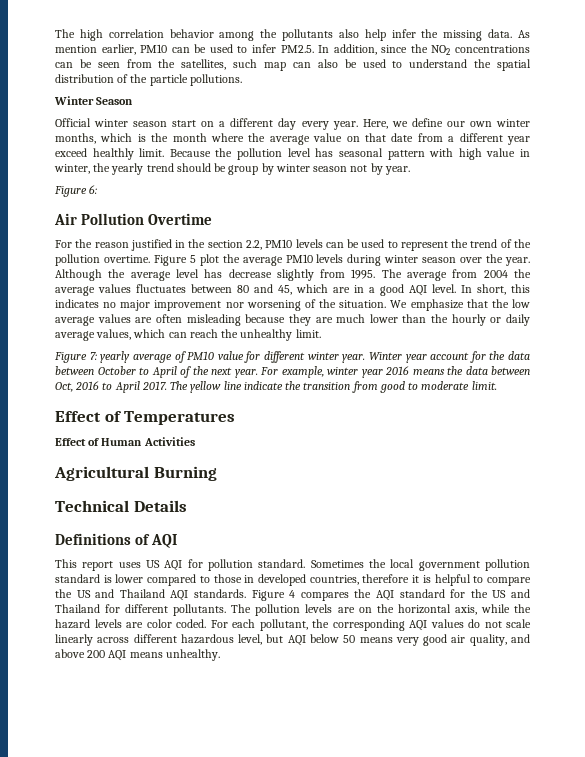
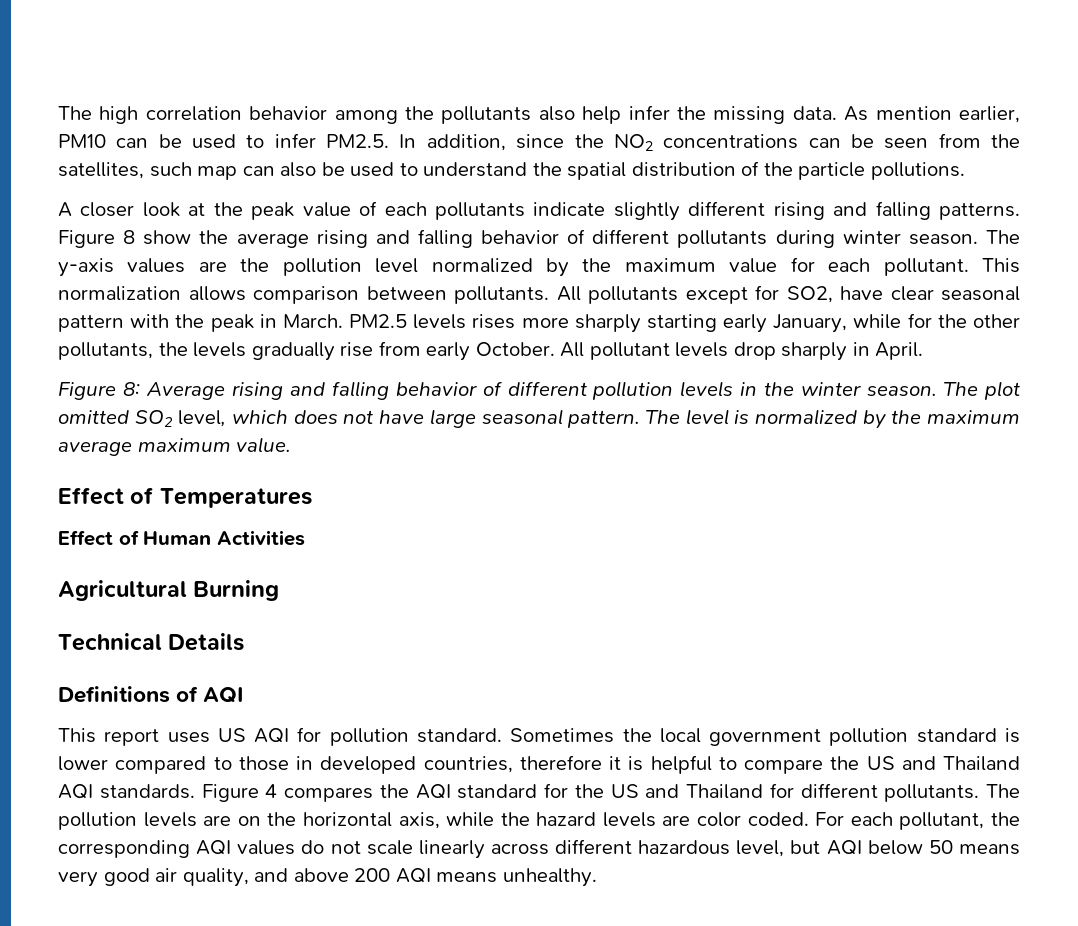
[54,96,134,105] [55,118,530,130] [55,133,530,145] [55,148,531,160] [54,163,410,175] [54,185,98,197] [54,213,213,225] [55,239,531,251] [55,254,530,266] [55,269,532,281] [55,284,530,296] [55,299,530,311] [55,314,531,326] [55,329,321,341] [54,351,530,363] [55,366,530,378] [55,381,497,393] Winter Season // Official winter season start on a different day every year. Here, we define our own winter months, which is the month where the average value on that date from a different year exceed healthly limit. Because the pollution level has seasonal pattern with high value in winter, the yearly trend should be group by winter season not by year. // Figure 6: // Air Pollution Overtime // For the reason justified in the section 2.2, PM10 levels can be used to represent the trend of the pollution overtime. Figure 5 plot the average PM10 levels during winter season over the year. Although the average level has decrease slightly from 1995. The average from 2004 the average values fluctuates between 80 and 45, which are in a good AQI level. In short, this indicates no major improvement nor worsening of the situation. We emphasize that the low average values are often misleading because they are much lower than the hourly or daily average values, which can reach the unhealthy limit. // Figure 7: yearly average of PM10 value for different winter year. Winter year account for the data between October to April of the next year. For example, winter year 2016 means the data between Oct, 2016 to April 2017. The yellow line indicate the transition from good to moderate limit. -> [58,201,1020,221] [58,229,1020,248] [58,257,1021,277] [58,285,1020,304] [58,313,1020,333] [58,341,924,361] [58,381,1020,400] [58,409,1020,429] [58,437,292,456] A closer look at the peak value of each pollutants indicate slightly different rising and falling patterns. Figure 8 show the average rising and falling behavior of different pollutants during winter season. The y-axis values are the pollution level normalized by the maximum value for each pollutant. This normalization allows comparison between pollutants. All pollutants except for SO2, have clear seasonal pattern with the peak in March. PM2.5 levels rises more sharply starting early January, while for the other pollutants, the levels gradually rise from early October. All pollutant levels drop sharply in April. // Figure 8: Average rising and falling behavior of different pollution levels in the winter season. The plot omitted SO2 level, which does not have large seasonal pattern. The level is normalized by the maximum average maximum value.

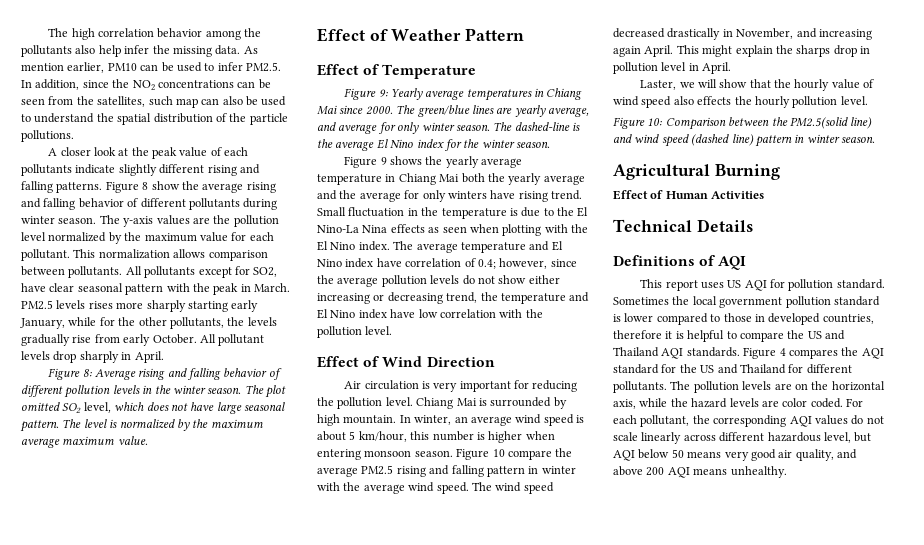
[159,488,312,508] Temperatures -> [391,28,525,41] [317,64,477,79] [344,88,583,101] [317,105,589,117] [317,122,580,134] [317,139,550,151] [344,156,523,168] [317,173,585,185] [317,190,582,202] [317,207,589,219] [317,224,588,236] [317,241,563,253] [317,258,577,269] [317,275,560,287] [317,292,590,304] [317,309,543,319] [317,326,393,338] [317,356,495,368] [344,380,578,392] [317,397,567,409] [317,414,584,426] [317,431,555,443] [317,448,573,460] [317,465,576,477] [317,482,554,494] [613,28,872,40] [613,45,870,57] [613,62,732,74] [640,79,875,91] [613,96,868,108] [613,117,873,130] [613,134,875,147] [613,164,780,180] Weather Pattern // Effect of Temperature // Figure 9: Yearly average temperatures in Chiang Mai since 2000. The green/blue lines are yearly average, and average for only winter season. The dashed-line is the average El Nino index for the winter season. // Figure 9 shows the yearly average temperature in Chiang Mai both the yearly average and the average for only winters have rising trend. Small fluctuation in the temperature is due to the El Nino-La Nina effects as seen when plotting with the El Nino index. The average temperature and El Nino index have correlation of 0.4; however, since the average pollution levels do not show either increasing or decreasing trend, the temperature and El Nino index have low correlation with the pollution level. // Effect of Wind Direction // Air circulation is very important for reducing the pollution level. Chiang Mai is surrounded by high mountain. In winter, an average wind speed is about 5 km/hour, this number is higher when entering monsoon season. Figure 10 compare the average PM2.5 rising and falling pattern in winter with the average wind speed. The wind speed decreased drastically in November, and increasing again April. This might explain the sharps drop in pollution level in April. // Laster, we will show that the hourly value of wind speed also effects the hourly pollution level. // Figure 10: Comparison between the PM2.5(solid line) and wind speed (dashed line) pattern in winter season. // Agricultural Burning
[58,580,280,601] // Agricultural Burning -> (765, 195) none

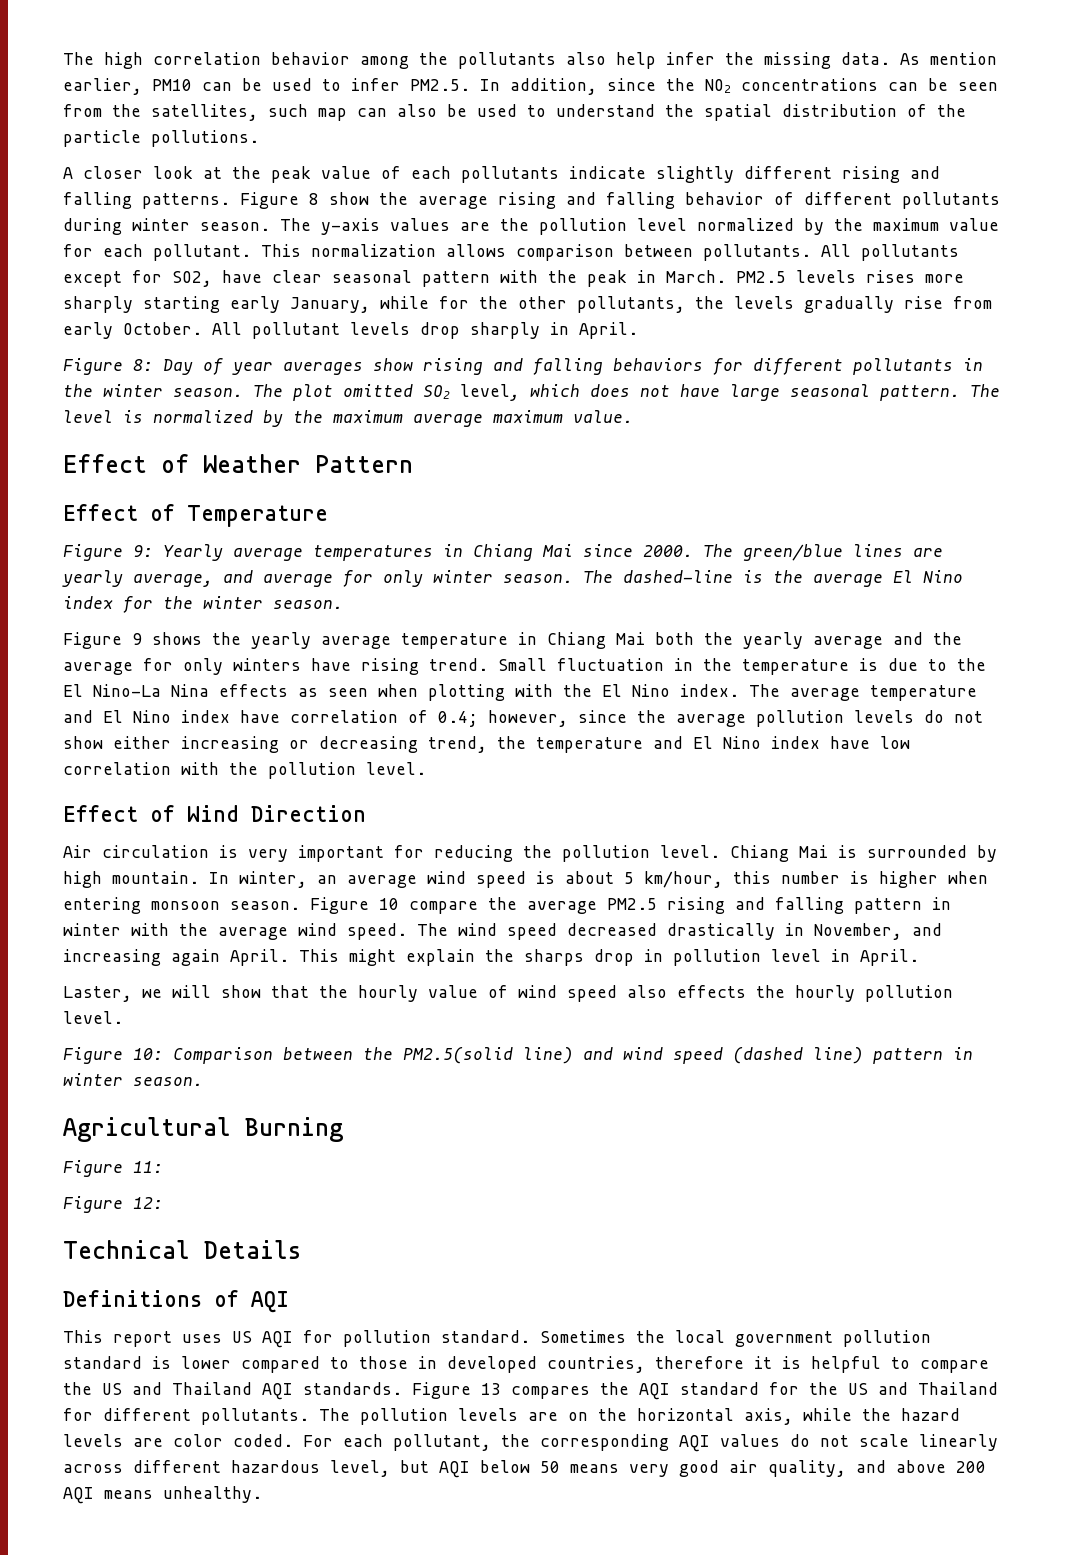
[94,368,282,380] [21,385,140,398] Average rising and falling behavior of different pollution levels -> [163,358,953,375] Day of year averages show rising and falling behaviors for different pollutants
[613,190,765,200] Effect of Human Activities -> [63,1160,163,1177] [63,1196,163,1213] Figure 11: // Figure 12:
[779,348,786,356] 4 -> [481,1383,501,1395] 13

